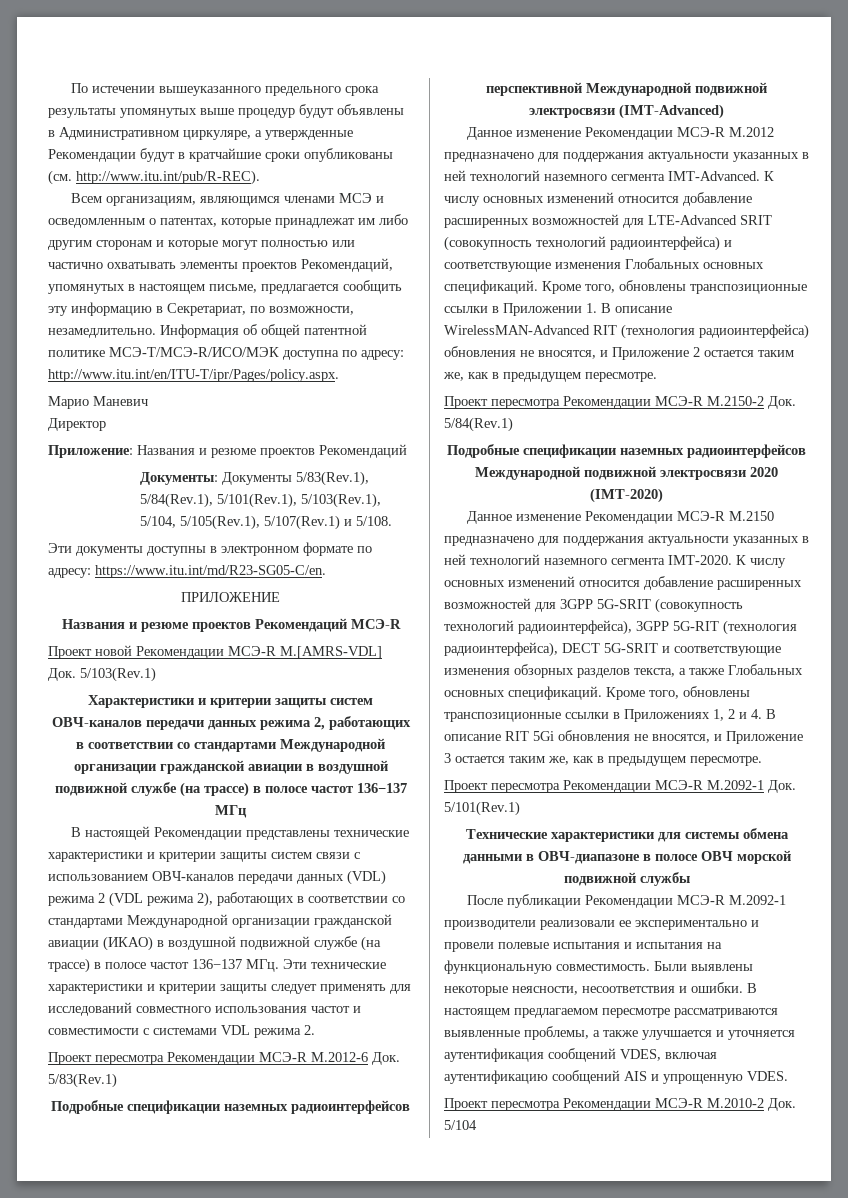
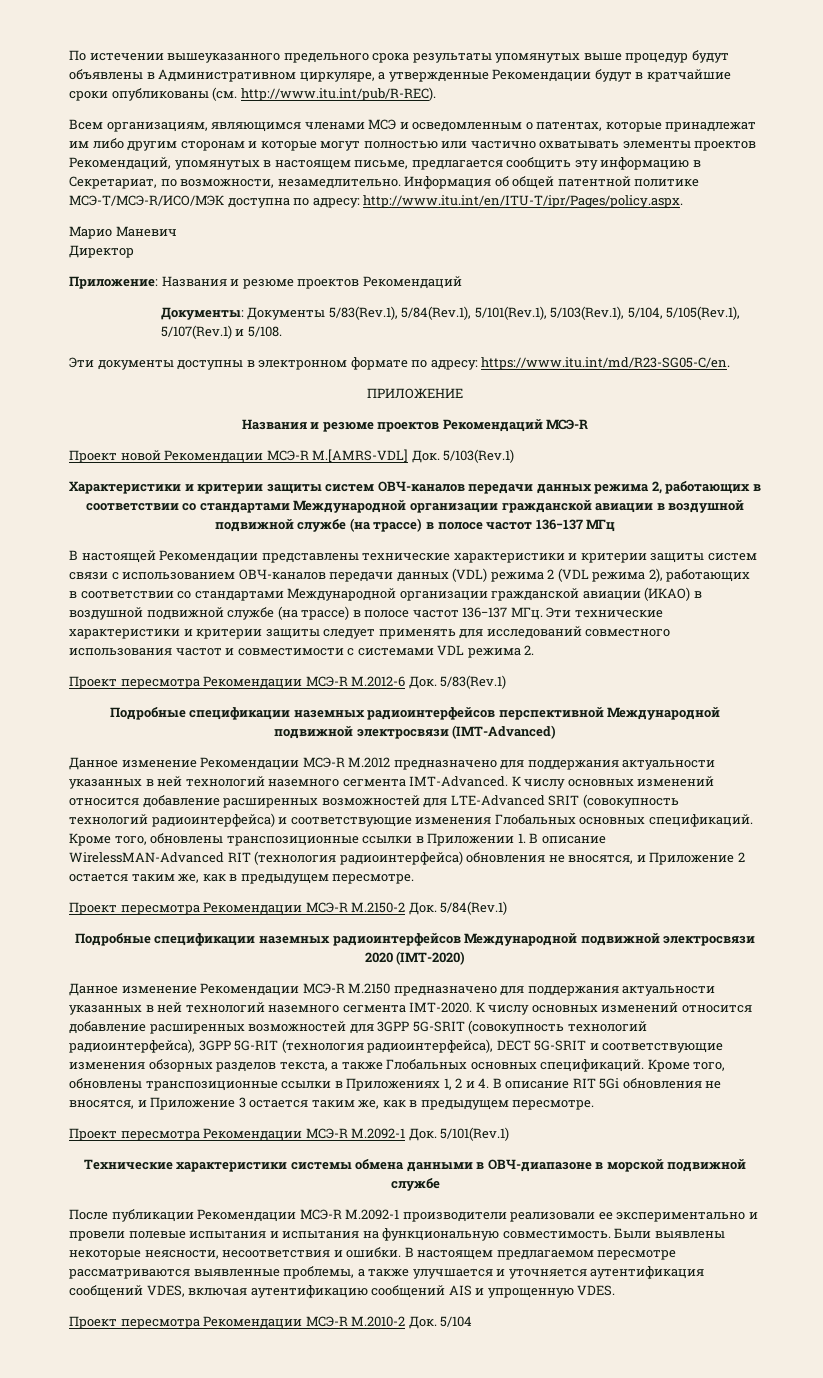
[657,832,681,842] для -> (288, 1167) none
[654,851,733,861] полосе ОВЧ -> (604, 1165) none
[639,872,690,886] службы -> [390,1178,440,1191] службе

